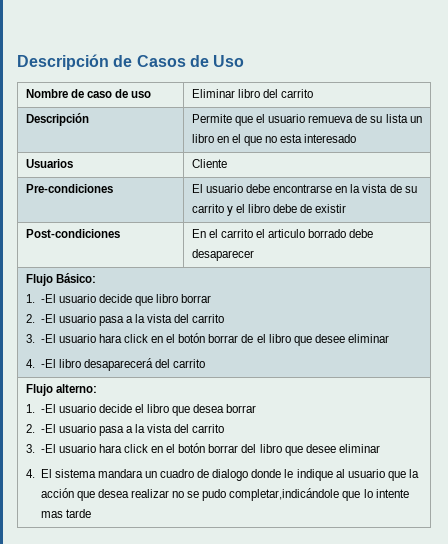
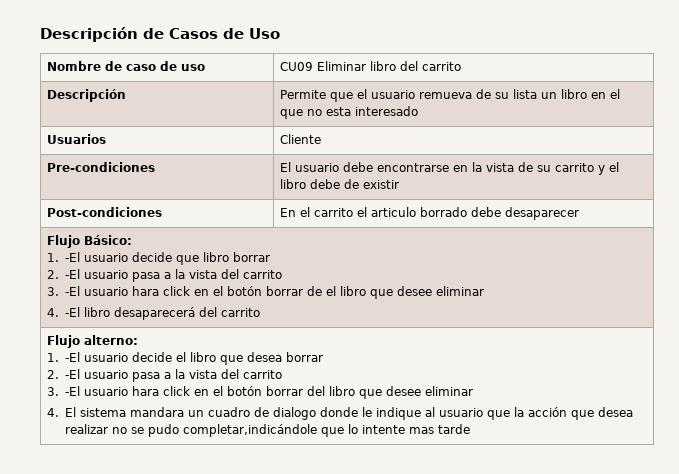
(152, 94) none -> [280,62,314,71] CU09

